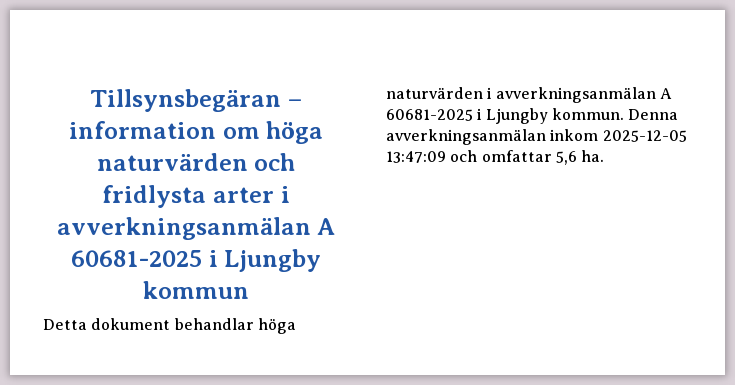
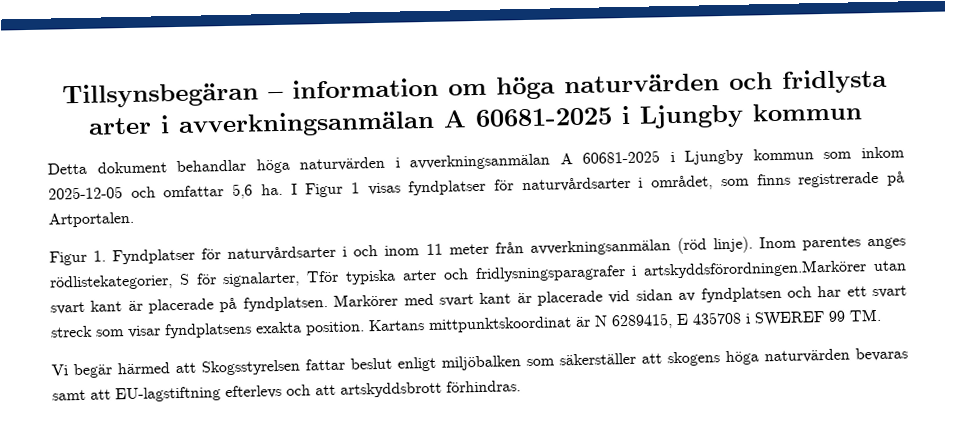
[551,108,679,120] [386,129,546,145] kommun. Denna avverkningsanmälan -> [752,148,853,161] kommun som
[386,151,446,163] 13:47:09 -> (123, 193) none
(605, 156) none -> [290,171,906,198] [48,211,134,228] [49,236,906,266] [49,259,908,291] [50,285,907,315] [50,308,882,339] [51,347,908,379] [52,380,521,403] I Figur 1 visas fyndplatser för naturvårdsarter i området, som finns registrerade på Artportalen. // Figur 1. Fyndplatser för naturvårdsarter i och inom 11 meter från avverkningsanmälan (röd linje). Inom parentes anges rödlistekategorier, S för signalarter, Tför typiska arter och fridlysningsparagrafer i artskyddsförordningen.Markörer utan svart kant är placerade på fyndplatsen. Markörer med svart kant är placerade vid sidan av fyndplatsen och har ett svart streck som visar fyndplatsens exakta position. Kartans mittpunktskoordinat är N 6289415, E 435708 i SWEREF 99 TM. // Vi begär härmed att Skogsstyrelsen fattar beslut enligt miljöbalken som säkerställer att skogens höga naturvärden bevaras samt att EU-lagstiftning efterlevs och att artskyddsbrott förhindras.

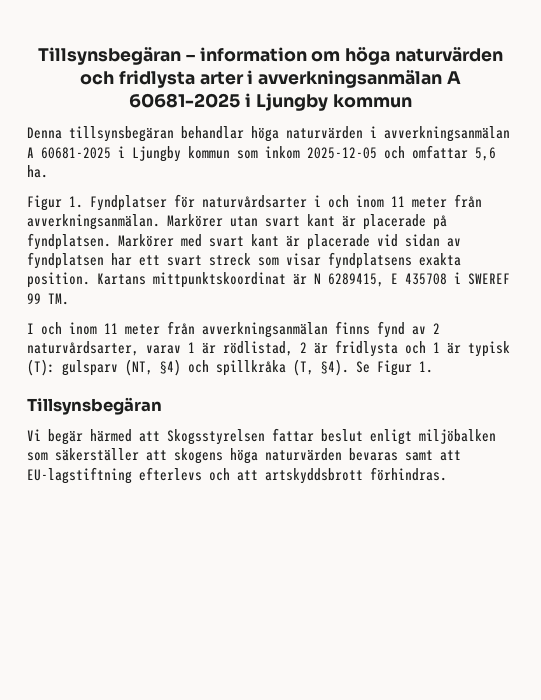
[47,161,167,175] Detta dokument -> [27,126,174,142] Denna tillsynsbegäran
[290,171,906,198] [48,211,134,228] I Figur 1 visas fyndplatser för naturvårdsarter i området, som finns registrerade på Artportalen. -> (48, 171) none
[529,236,906,256] [49,259,868,291] avverkningsanmälan (röd linje). Inom parentes anges rödlistekategorier, S för signalarter, Tför typiska arter och fridlysningsparagrafer i artskyddsförordningen.Markörer -> [27,214,223,230] avverkningsanmälan. Markörer
[786,286,812,298] och -> (104, 260) none
(882, 315) none -> [27,321,440,338] [27,340,510,357] [27,359,433,376] [27,397,162,415] // I och inom 11 meter från avverkningsanmälan finns fynd av 2 naturvårdsarter, varav 1 är rödlistad, 2 är fridlysta och 1 är typisk (T): gulsparv (NT, §4) och spillkråka (T, §4). Se Figur 1. // Tillsynsbegäran

